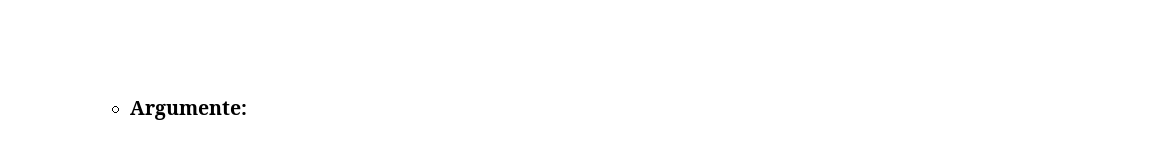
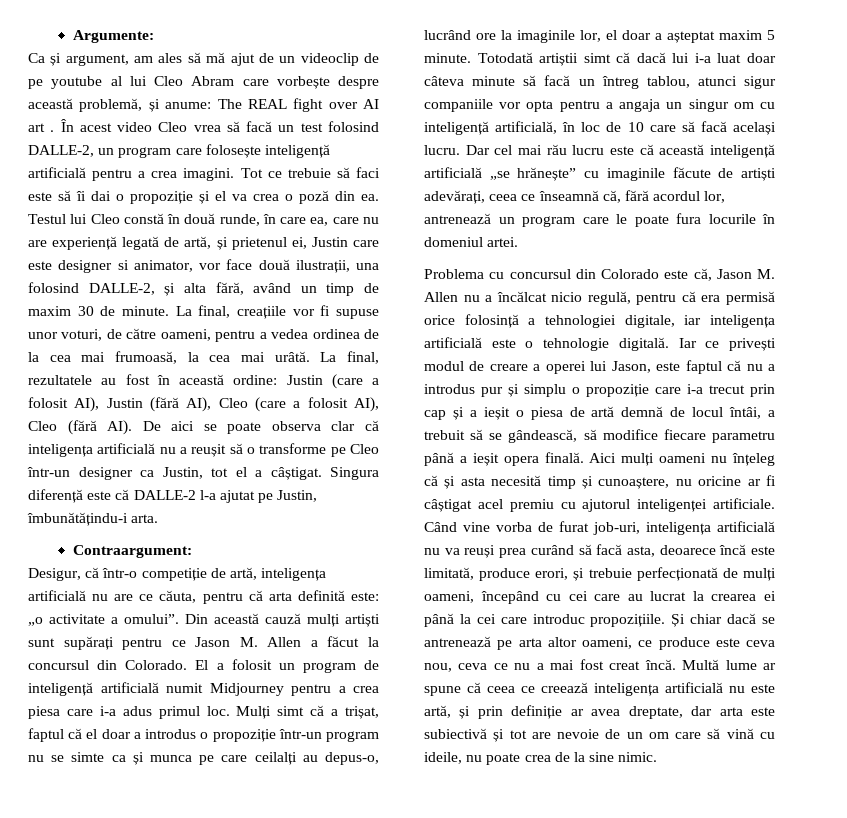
(247, 110) none -> [28,52,380,66] [28,76,379,89] [28,98,379,112] [28,119,379,132] [28,144,330,158] [28,167,380,181] [28,190,379,204] [28,213,379,226] [28,236,379,250] [28,259,379,273] [28,282,379,296] [28,305,379,319] [28,328,380,342] [28,351,379,364] [28,374,379,389] [28,397,379,412] [28,420,379,435] [28,443,379,457] [27,467,379,480] [28,489,318,503] [27,512,159,526] [73,545,193,558] [28,567,327,581] [28,590,379,604] [28,613,380,627] [28,636,379,650] [28,659,379,673] [28,682,379,696] [28,705,379,719] [28,728,379,742] [28,752,379,765] [424,30,775,43] [424,52,776,66] [424,75,776,89] [424,99,775,112] [424,121,776,135] [424,144,775,158] [424,167,776,181] [424,190,726,204] [424,213,775,227] [424,237,519,247] [424,268,775,281] [424,291,775,305] [424,314,775,328] [424,337,776,351] [424,360,775,374] [424,384,775,397] [424,406,775,420] [424,429,775,443] [424,452,775,466] [424,475,776,489] [424,498,775,512] [424,521,775,535] [424,544,775,558] [424,567,776,581] [424,591,776,604] [424,613,775,627] [424,636,775,650] [424,659,776,672] [424,682,775,696] [424,705,775,719] [424,728,775,742] [424,752,658,765] // Ca și argument, am ales să mă ajut de un videoclip de pe youtube al lui Cleo Abram care vorbește despre această problemă, și anume: The REAL fight over AI art . În acest video Cleo vrea să facă un test folosind DALLE-2, un program care folosește inteligență artificială pentru a crea imagini. Tot ce trebuie să faci este să îi dai o propoziție și el va crea o poză din ea. Testul lui Cleo constă în două runde, în care ea, care nu are experiență legată de artă, și prietenul ei, Justin care este designer si animator, vor face două ilustrații, una folosind DALLE-2, și alta fără, având un timp de maxim 30 de minute. La final, creațiile vor fi supuse unor voturi, de către oameni, pentru a vedea ordinea de la cea mai frumoasă, la cea mai urâtă. La final, rezultatele au fost în această ordine: Justin (care a folosit AI), Justin (fără AI), Cleo (care a folosit AI), Cleo (fără AI). De aici se poate observa clar că inteligența artificială nu a reușit să o transforme pe Cleo într-un designer ca Justin, tot el a câștigat. Singura diferență este că DALLE-2 l-a ajutat pe Justin, îmbunătățindu-i arta. // Contraargument: // Desigur, că într-o competiție de artă, inteligența artificială nu are ce căuta, pentru că arta definită este: „o activitate a omului”. Din această cauză mulți artiști sunt supărați pentru ce Jason M. Allen a făcut la concursul din Colorado. El a folosit un program de inteligență artificială numit Midjourney pentru a crea piesa care i-a adus primul loc. Mulți simt că a trișat, faptul că el doar a introdus o propoziție într-un program nu se simte ca și munca pe care ceilalți au depus-o, lucrând ore la imaginile lor, el doar a așteptat maxim 5 minute. Totodată artiștii simt că dacă lui i-a luat doar câteva minute să facă un întreg tablou, atunci sigur companiile vor opta pentru a angaja un singur om cu inteligență artificială, în loc de 10 care să facă același lucru. Dar cel mai rău lucru este că această inteligență artificială „se hrănește” cu imaginile făcute de artiști adevărați, ceea ce înseamnă că, fără acordul lor, antrenează un program care le poate fura locurile în domeniul artei. // Problema cu concursul din Colorado este că, Jason M. Allen nu a încălcat nicio regulă, pentru că era permisă orice folosință a tehnologiei digitale, iar inteligența artificială este o tehnologie digitală. Iar ce privești modul de creare a operei lui Jason, este faptul că nu a introdus pur și simplu o propoziție care i-a trecut prin cap și a ieșit o piesa de artă demnă de locul întâi, a trebuit să se gândească, să modifice fiecare parametru până a ieșit opera finală. Aici mulți oameni nu înțeleg că și asta necesită timp și cunoaștere, nu oricine ar fi câștigat acel premiu cu ajutorul inteligenței artificiale. Când vine vorba de furat job-uri, inteligența artificială nu va reuși prea curând să facă asta, deoarece încă este limitată, produce erori, și trebuie perfecționată de mulți oameni, începând cu cei care au lucrat la crearea ei până la cei care introduc propozițiile. Și chiar dacă se antrenează pe arta altor oameni, ce produce este ceva nou, ceva ce nu a mai fost creat încă. Multă lume ar spune că ceea ce creează inteligența artificială nu este artă, și prin definiție ar avea dreptate, dar arta este subiectivă și tot are nevoie de un om care să vină cu ideile, nu poate crea de la sine nimic.

